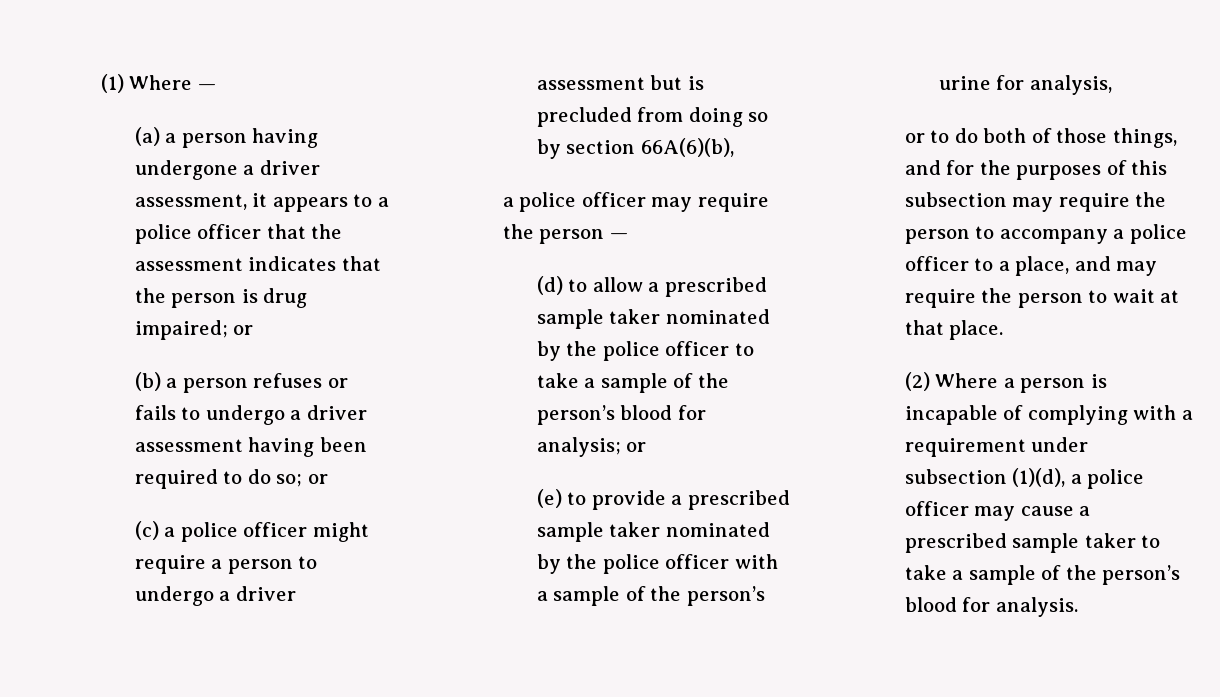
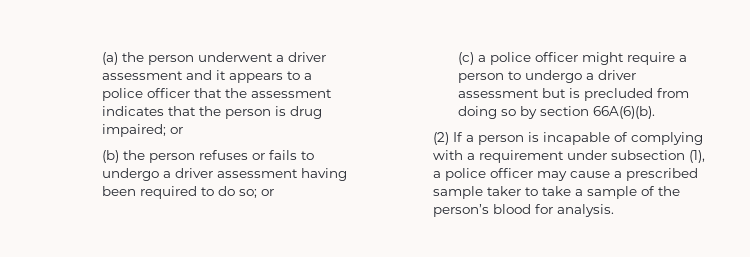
[100,74,216,93] [134,127,319,148] [134,160,320,180] [134,194,247,210] (1) Where — // (a) a person having undergone a driver assessment, -> [101,52,326,65] [101,70,212,80] (a) the person underwent a driver assessment and
[166,378,178,388] a -> [122,150,145,160] the
[640,138,734,157] [502,192,769,212] [502,224,628,244] [536,276,767,297] [536,309,770,329] [536,341,754,361] [536,373,729,393] [536,405,706,425] [536,437,647,457] [536,489,790,510] [536,522,770,542] [536,554,778,574] [536,586,765,606] [938,75,1112,95] [904,128,1178,148] [904,160,1168,180] [904,192,1167,212] [904,224,1187,244] [904,256,1158,276] [904,288,1180,308] [904,320,1004,340] 66A(6)(b), // a police officer may require the person — // (d) to allow a prescribed sample taker nominated by the police officer to take a sample of the person’s blood for analysis; or // (e) to provide a prescribed sample taker nominated by the police officer with a sample of the person’s urine for analysis, // or to do both of those things, and for the purposes of this subsection may require the person to accompany a police officer to a place, and may require the person to wait at that place. -> [592,106,655,119] 66A(6)(b).
[935,373,999,388] Where -> [453,132,464,142] If
[1012,468,1066,487] (1)(d), -> [689,150,706,163] (1),

